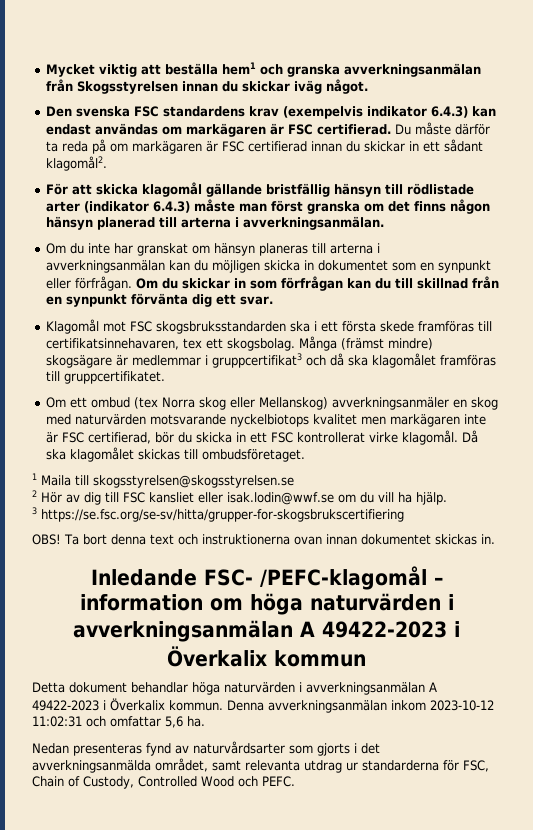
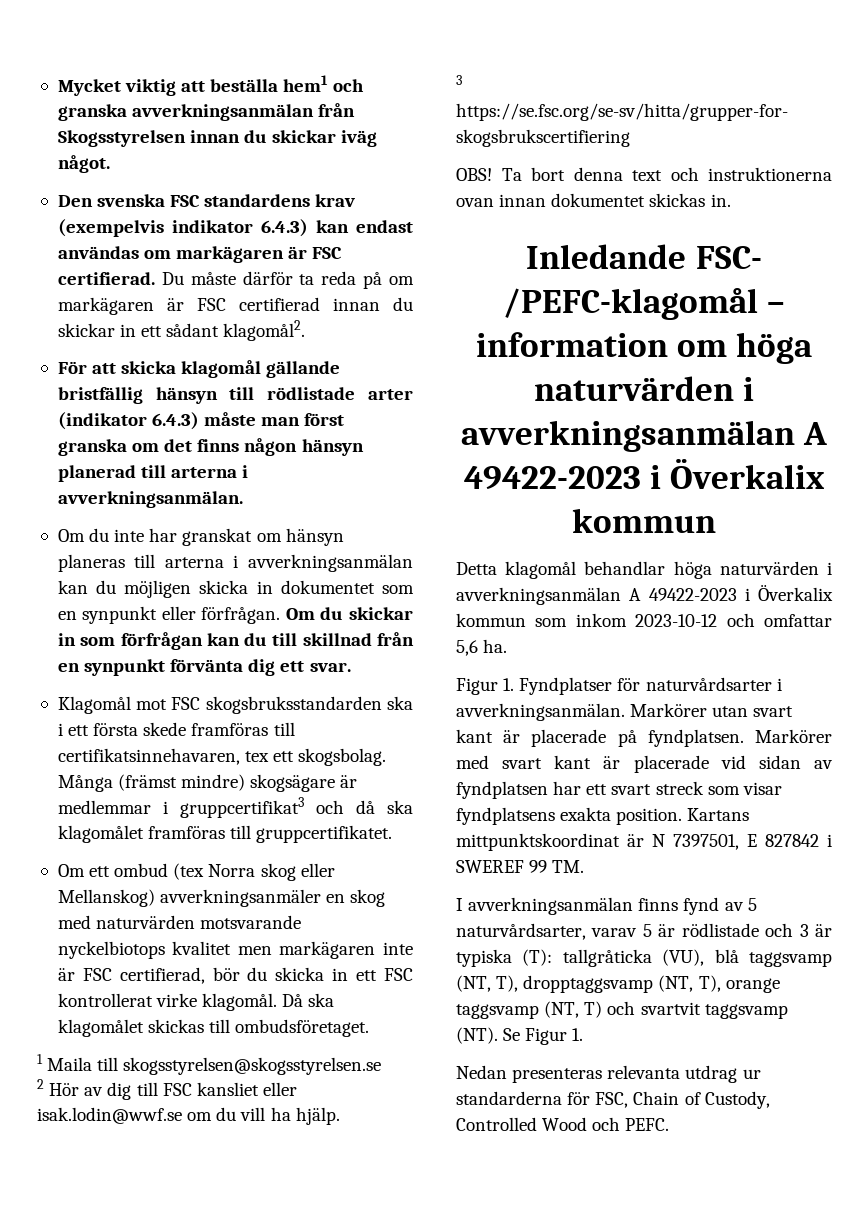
[69,682,127,693] dokument -> [505,561,577,579] klagomål
[169,700,387,713] kommun. Denna avverkningsanmälan -> [456,613,568,627] kommun som
[32,716,82,727] 11:02:31 -> (718, 620) none
[32,741,380,756] [32,758,241,773] Nedan presenteras fynd av naturvårdsarter som gjorts i det avverkningsanmälda området, samt -> [456,677,782,695] [456,703,794,721] [456,729,832,747] [456,755,833,773] [456,781,782,799] [456,807,750,825] [456,833,832,851] [456,860,585,873] [456,897,757,915] [456,923,832,940] [456,949,832,967] [456,975,780,993] [456,1001,788,1019] [456,1027,584,1045] [456,1065,603,1083] Figur 1. Fyndplatser för naturvårdsarter i avverkningsanmälan. Markörer utan svart kant är placerade på fyndplatsen. Markörer med svart kant är placerade vid sidan av fyndplatsen har ett svart streck som visar fyndplatsens exakta position. Kartans mittpunktskoordinat är N 7397501, E 827842 i SWEREF 99 TM. // I avverkningsanmälan finns fynd av 5 naturvårdsarter, varav 5 är rödlistade och 3 är typiska (T): tallgråticka (VU), blå taggsvamp (NT, T), dropptaggsvamp (NT, T), orange taggsvamp (NT, T) och svartvit taggsvamp (NT). Se Figur 1. // Nedan presenteras

